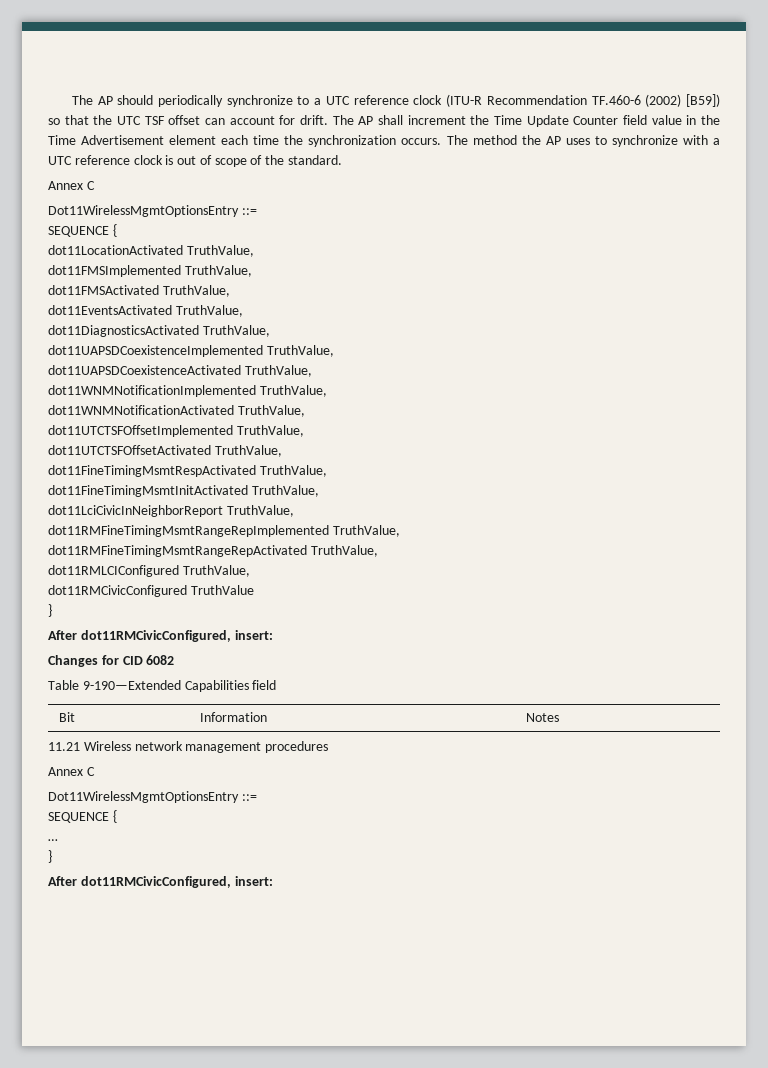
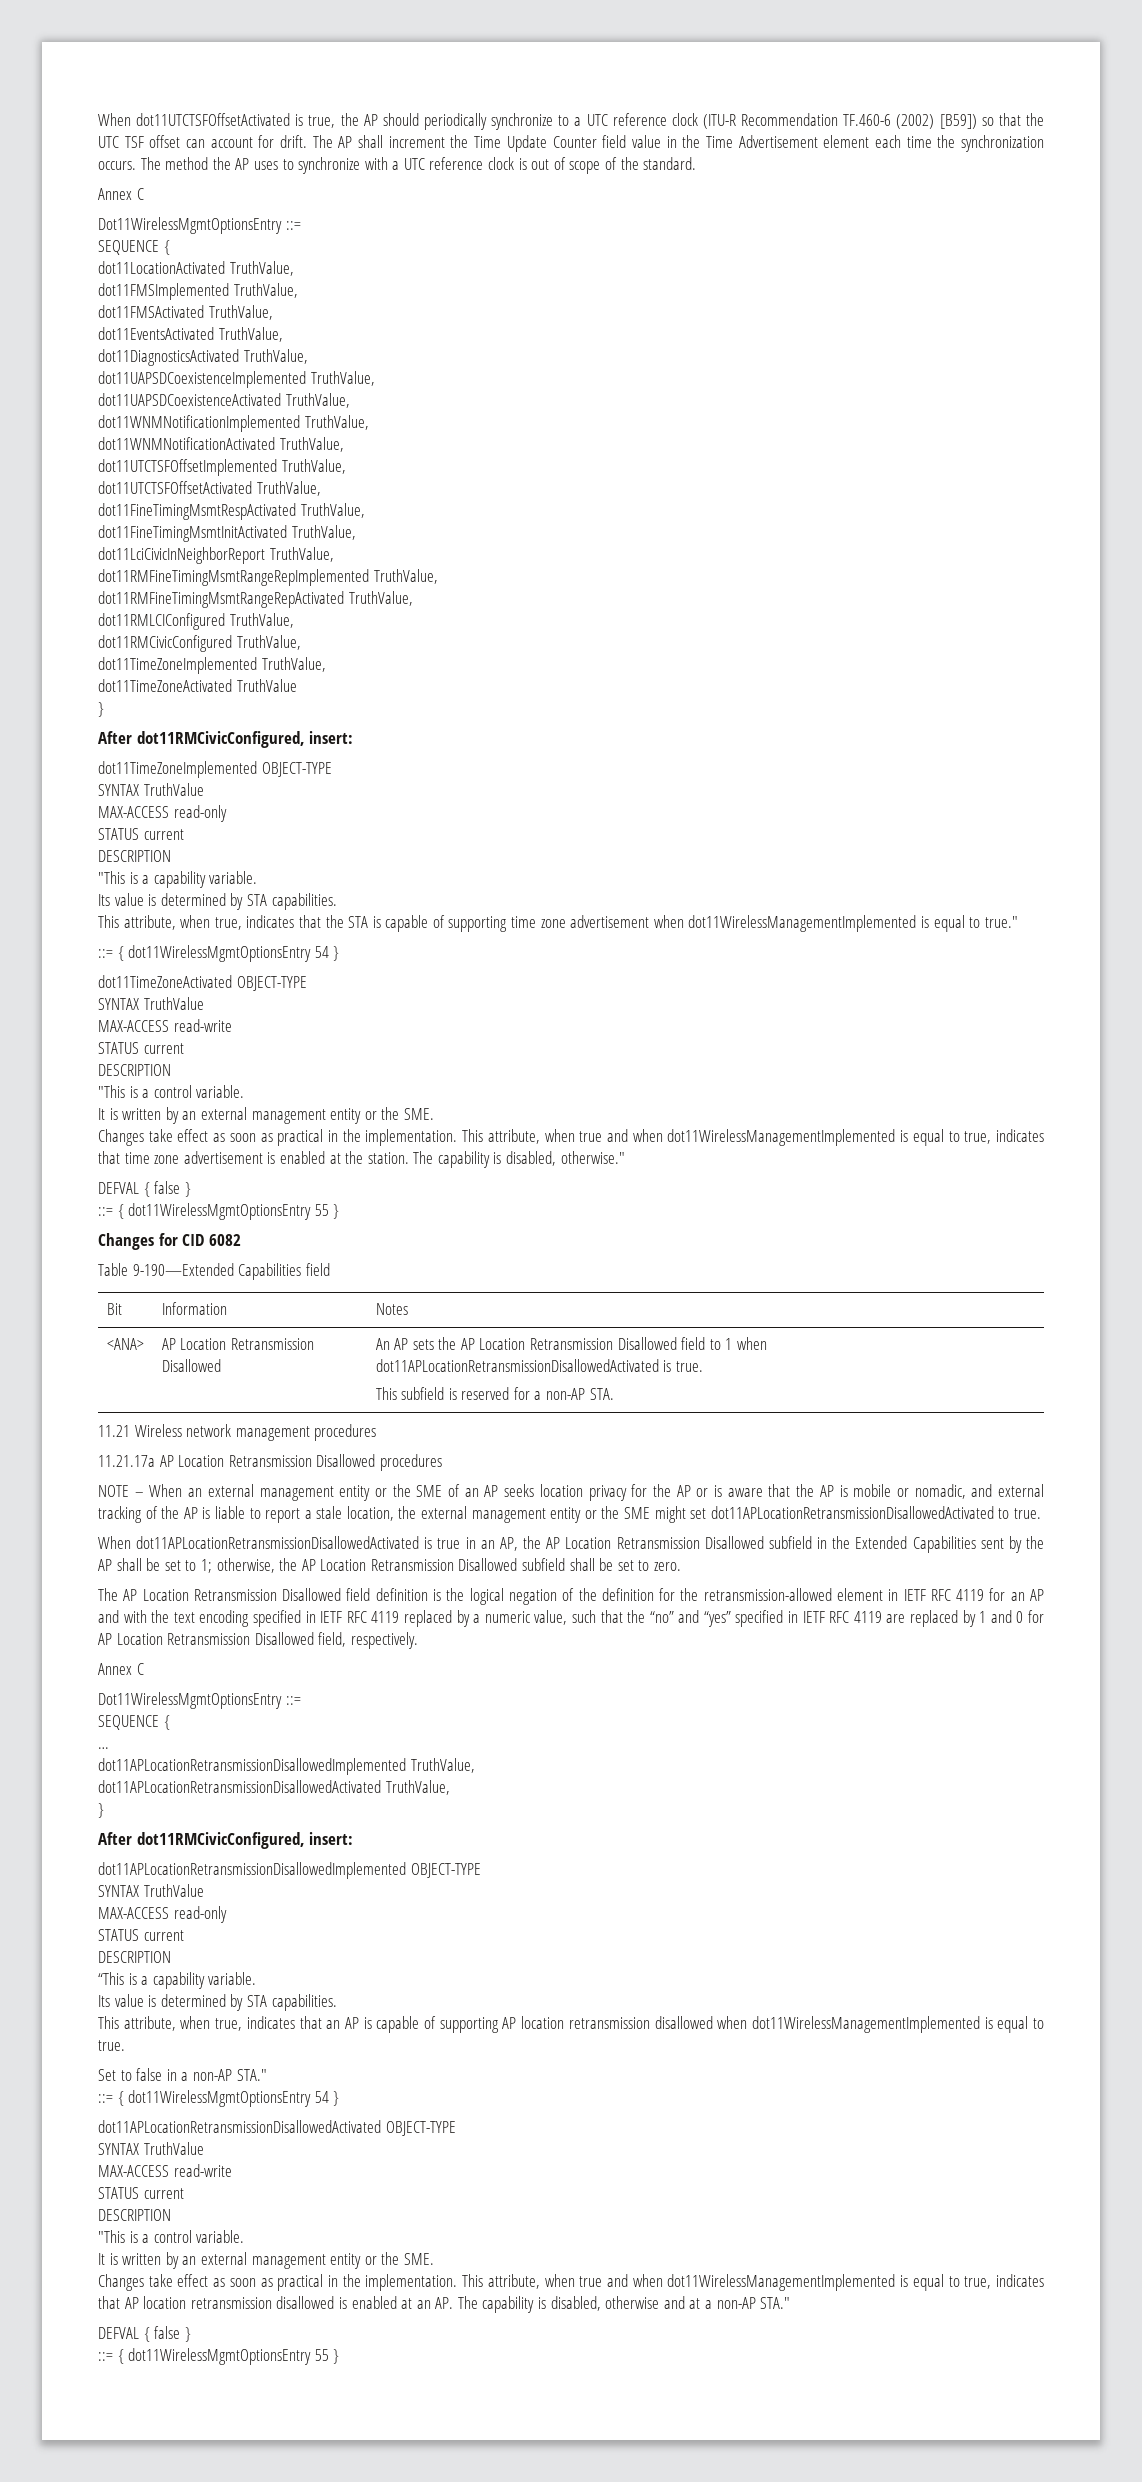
[71,95,93,105] The -> [98,113,359,128] When dot11UTCTSFOffsetActivated is true, the
(187, 591) none -> [236,635,301,650] [98,657,326,674] [98,679,232,692] TruthValue, // dot11TimeZoneImplemented TruthValue, // dot11TimeZoneActivated
(273, 635) none -> [98,761,332,778] [98,783,204,796] [98,805,227,822] [98,828,184,840] [98,850,171,862] [98,871,258,888] [98,893,337,910] [98,915,1018,932] [98,945,340,962] [98,975,307,991] [98,997,204,1010] [98,1019,232,1032] [98,1042,184,1054] [98,1064,171,1076] [98,1085,245,1098] [98,1107,434,1124] [98,1129,1044,1146] [98,1151,625,1168] [98,1181,191,1197] [98,1203,340,1220] // dot11TimeZoneImplemented OBJECT-TYPE // SYNTAX TruthValue // MAX-ACCESS read-only // STATUS current // DESCRIPTION // "This is a capability variable. // Its value is determined by STA capabilities. // This attribute, when true, indicates that the STA is capable of supporting time zone advertisement when dot11WirelessManagementImplemented is equal to true." // ::= { dot11WirelessMgmtOptionsEntry 54 } // dot11TimeZoneActivated OBJECT-TYPE // SYNTAX TruthValue // MAX-ACCESS read-write // STATUS current // DESCRIPTION // "This is a control variable. // It is written by an external management entity or the SME. // Changes take effect as soon as practical in the implementation. This attribute, when true and when dot11WirelessManagementImplemented is equal to true, indicates that time zone advertisement is enabled at the station. The capability is disabled, otherwise." // DEFVAL { false } // ::= { dot11WirelessMgmtOptionsEntry 55 }
(560, 717) none -> [106,1338,144,1350] [161,1338,314,1350] [161,1359,221,1372] [375,1337,768,1350] [375,1359,703,1372] [375,1387,614,1400] // <ANA> | AP Location Retransmission Disallowed | An AP sets the AP Location Retransmission Disallowed field to 1 when dot11APLocationRetransmissionDisallowedActivated is true. // This subfield is reserved for a non-AP STA.
(329, 747) none -> [98,1454,442,1471] [98,1484,1045,1501] [98,1506,1041,1523] [98,1536,1044,1553] [98,1558,682,1573] [98,1588,1044,1605] [98,1610,1044,1627] [98,1632,418,1649] // 11.21.17a AP Location Retransmission Disallowed procedures // NOTE – When an external management entity or the SME of an AP seeks location privacy for the AP or is aware that the AP is mobile or nomadic, and external tracking of the AP is liable to report a stale location, the external management entity or the SME might set dot11APLocationRetransmissionDisallowedActivated to true. // When dot11APLocationRetransmissionDisallowedActivated is true in an AP, the AP Location Retransmission Disallowed subfield in the Extended Capabilities sent by the AP shall be set to 1; otherwise, the AP Location Retransmission Disallowed subfield shall be set to zero. // The AP Location Retransmission Disallowed field definition is the logical negation of the definition for the retransmission-allowed element in IETF RFC 4119 for an AP and with the text encoding specified in IETF RFC 4119 replaced by a numeric value, such that the “no” and “yes” specified in IETF RFC 4119 are replaced by 1 and 0 for AP Location Retransmission Disallowed field, respectively.
[48,850,52,863] [48,876,273,888] // } // After dot11RMCivicConfigured, insert: -> [98,1758,475,1775] [98,1780,450,1795] [98,1803,104,1818] [98,1832,354,1849] [98,1862,481,1879] [98,1884,204,1897] [98,1906,227,1923] [98,1929,184,1941] [98,1951,171,1963] [98,1972,257,1989] [98,1994,337,2011] [98,2016,1045,2033] [98,2040,125,2051] [98,2068,267,2081] [98,2090,340,2107] [98,2120,456,2136] [98,2142,204,2155] [98,2164,232,2177] [98,2187,184,2199] [98,2209,171,2221] [98,2230,245,2243] [98,2252,434,2269] [98,2274,1044,2291] [98,2296,791,2313] [98,2326,191,2342] [98,2348,340,2365] // dot11APLocationRetransmissionDisallowedImplemented TruthValue, // dot11APLocationRetransmissionDisallowedActivated TruthValue, // } // After dot11RMCivicConfigured, insert: // dot11APLocationRetransmissionDisallowedImplemented OBJECT-TYPE // SYNTAX TruthValue // MAX-ACCESS read-only // STATUS current // DESCRIPTION // “This is a capability variable. // Its value is determined by STA capabilities. // This attribute, when true, indicates that an AP is capable of supporting AP location retransmission disallowed when dot11WirelessManagementImplemented is equal to true. // Set to false in a non-AP STA." // ::= { dot11WirelessMgmtOptionsEntry 54 } // dot11APLocationRetransmissionDisallowedActivated OBJECT-TYPE // SYNTAX TruthValue // MAX-ACCESS read-write // STATUS current // DESCRIPTION // "This is a control variable. // It is written by an external management entity or the SME. // Changes take effect as soon as practical in the implementation. This attribute, when true and when dot11WirelessManagementImplemented is equal to true, indicates that AP location retransmission disallowed is enabled at an AP. The capability is disabled, otherwise and at a non-AP STA." // DEFVAL { false } // ::= { dot11WirelessMgmtOptionsEntry 55 }

